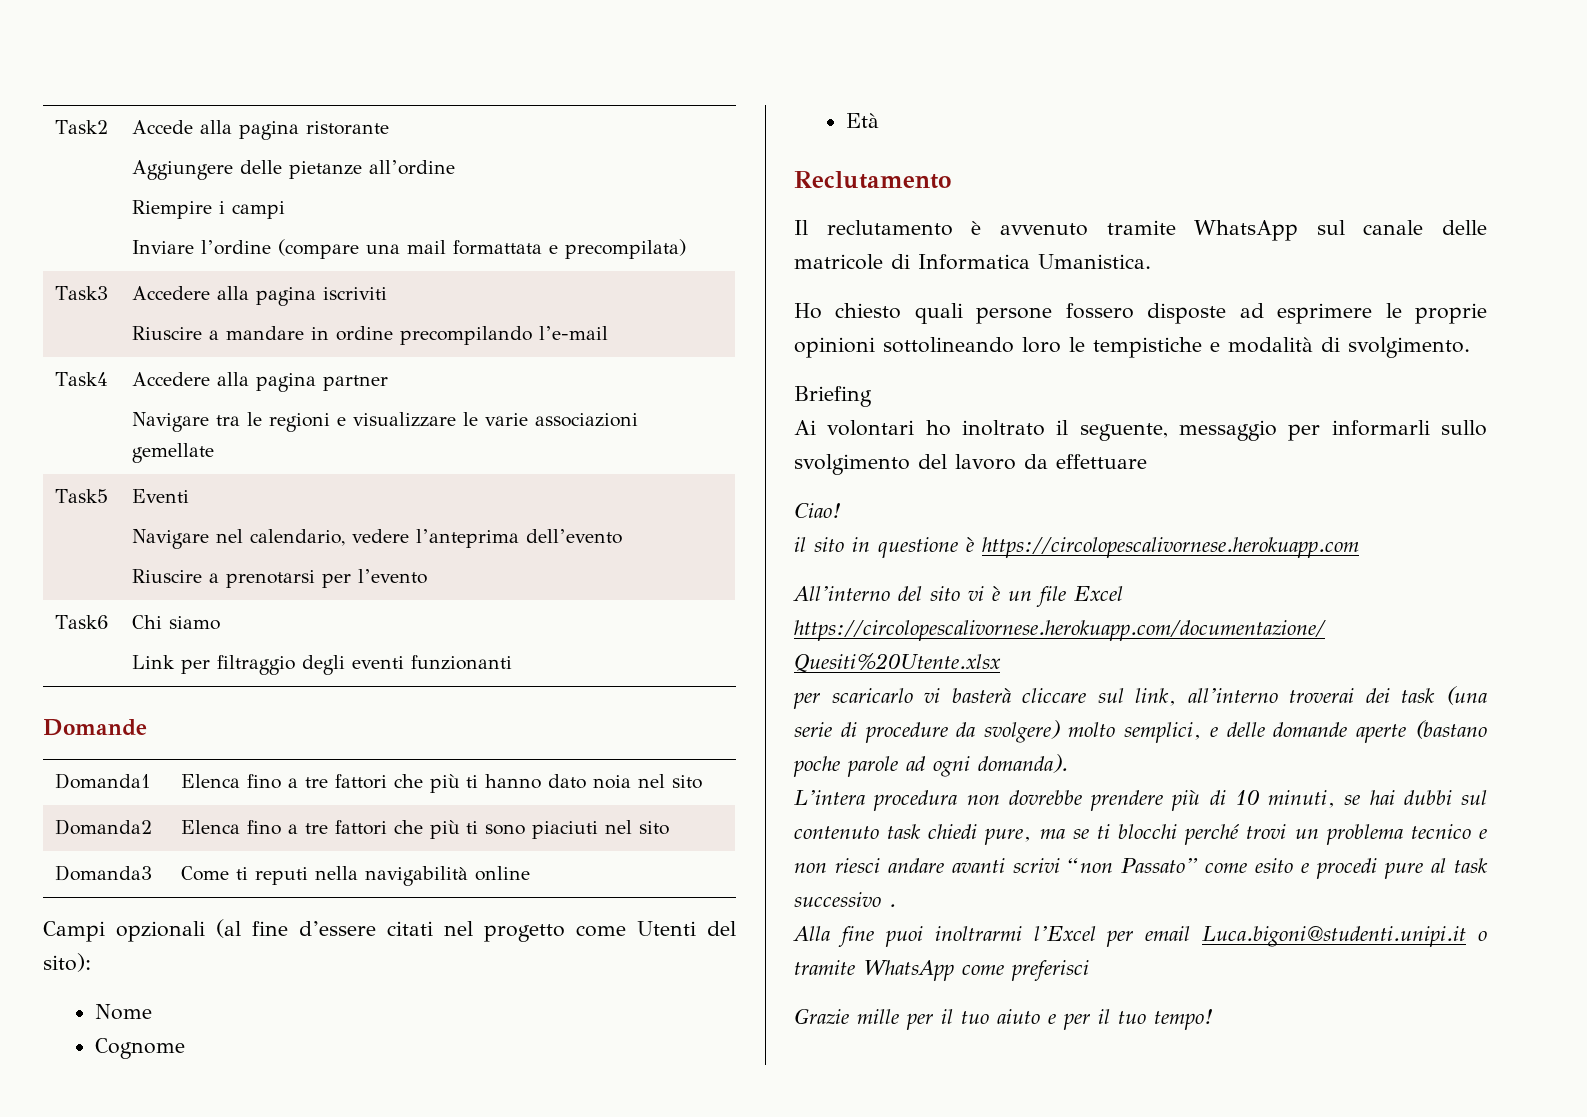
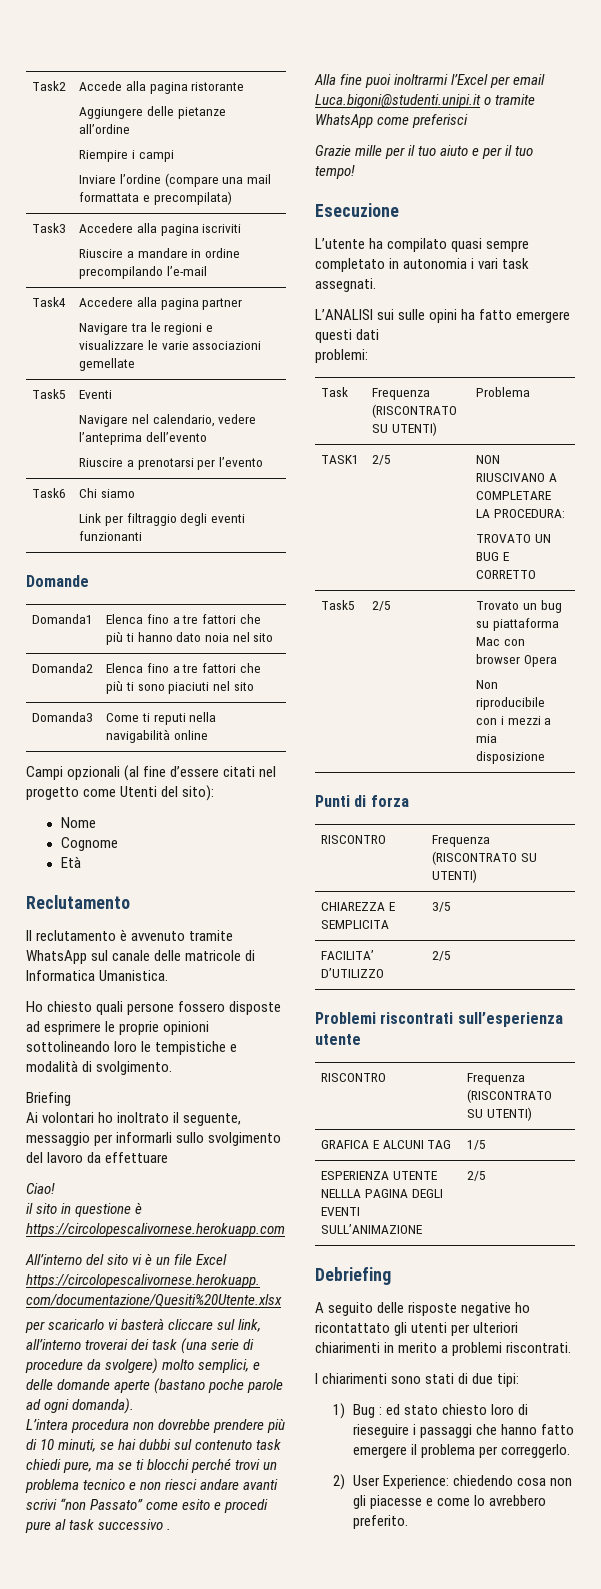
(1214, 1019) none -> [315,203,399,217] [315,238,530,252] [315,258,530,272] [315,278,376,292] [315,309,571,323] [315,329,380,343] [315,349,368,363] [321,387,349,397] [372,388,431,400] [372,404,458,418] [372,422,437,436] [476,387,531,397] [321,455,360,464] [372,455,392,465] [476,455,501,464] [476,473,557,482] [476,491,552,500] [476,509,565,518] [476,534,551,543] [476,552,509,561] [476,570,537,579] [321,600,356,610] [372,601,392,611] [476,600,562,613] [476,618,559,631] [476,637,525,646] [476,654,557,667] [476,680,499,689] [476,697,546,710] [476,716,552,725] [476,734,498,743] [476,751,546,764] [315,795,409,807] [321,835,387,844] [432,835,491,847] [432,851,537,865] [432,869,478,883] [321,902,395,911] [321,920,390,929] [432,902,452,912] [321,950,375,960] [321,968,385,978] [432,951,452,961] [315,1012,563,1027] [315,1034,361,1045] [321,1073,387,1082] [467,1073,526,1085] [467,1089,553,1103] [467,1107,532,1121] [321,1140,452,1149] [467,1140,487,1150] [321,1171,437,1180] [321,1189,443,1198] [321,1207,361,1216] [321,1224,423,1234] [467,1171,487,1181] [315,1267,391,1285] [315,1302,531,1316] [315,1322,519,1336] [315,1342,572,1356] [315,1373,520,1387] [333,1403,529,1419] [352,1424,575,1438] [352,1444,571,1458] [333,1474,573,1490] [352,1495,547,1509] [352,1515,408,1529] // Esecuzione // L’utente ha compilato quasi sempre completato in autonomia i vari task assegnati. // L’ANALISI sui sulle opini ha fatto emergere questi dati // problemi: // Task | Frequenza (RISCONTRATO SU UTENTI) | Problema // TASK1 | 2/5 | NON RIUSCIVANO A COMPLETARE LA PROCEDURA: // TROVATO UN BUG E CORRETTO // Task5 | 2/5 | Trovato un bug su piattaforma Mac con browser Opera // Non riproducibile con i mezzi a mia disposizione // Punti di forza // RISCONTRO | Frequenza (RISCONTRATO SU UTENTI) // CHIAREZZA E SEMPLICITA | 3/5 // FACILITA’ D’UTILIZZO | 2/5 // Problemi riscontrati sull’esperienza utente // RISCONTRO | Frequenza (RISCONTRATO SU UTENTI) // GRAFICA E ALCUNI TAG | 1/5 // ESPERIENZA UTENTE NELLLA PAGINA DEGLI EVENTI SULL’ANIMAZIONE | 2/5 // Debriefing // A seguito delle risposte negative ho ricontattato gli utenti per ulteriori chiarimenti in merito a problemi riscontrati. // I chiarimenti sono stati di due tipi: // 1) Bug : ed stato chiesto loro di rieseguire i passaggi che hanno fatto emergere il problema per correggerlo. // 2) User Experience: chiedendo cosa non gli piacesse e come lo avrebbero preferito.

